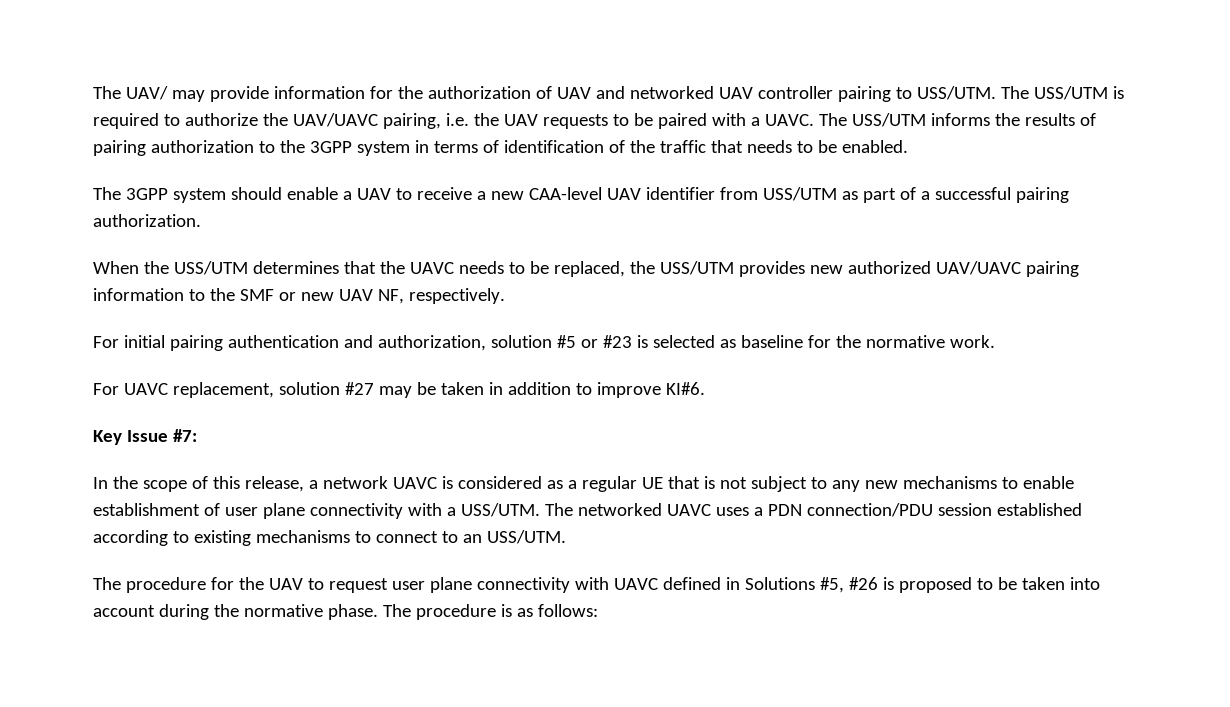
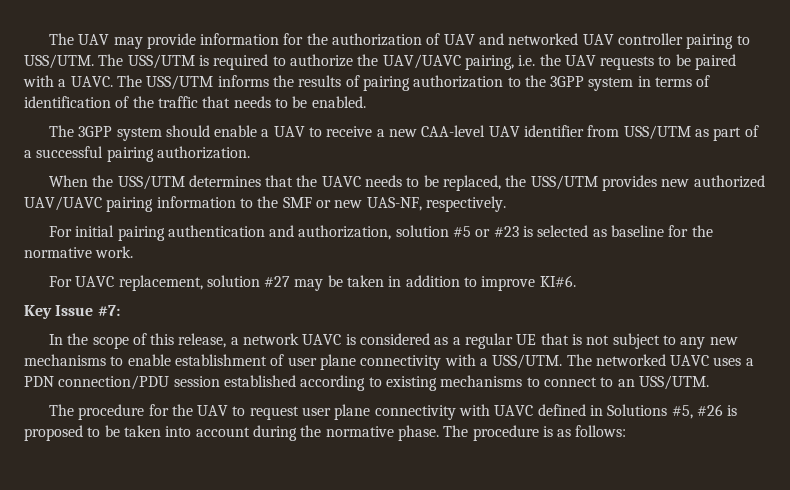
[93,86,168,100] The UAV/ -> [48,33,110,45] The UAV
[338,289,404,304] UAV NF, -> [366,197,422,211] UAS-NF,

